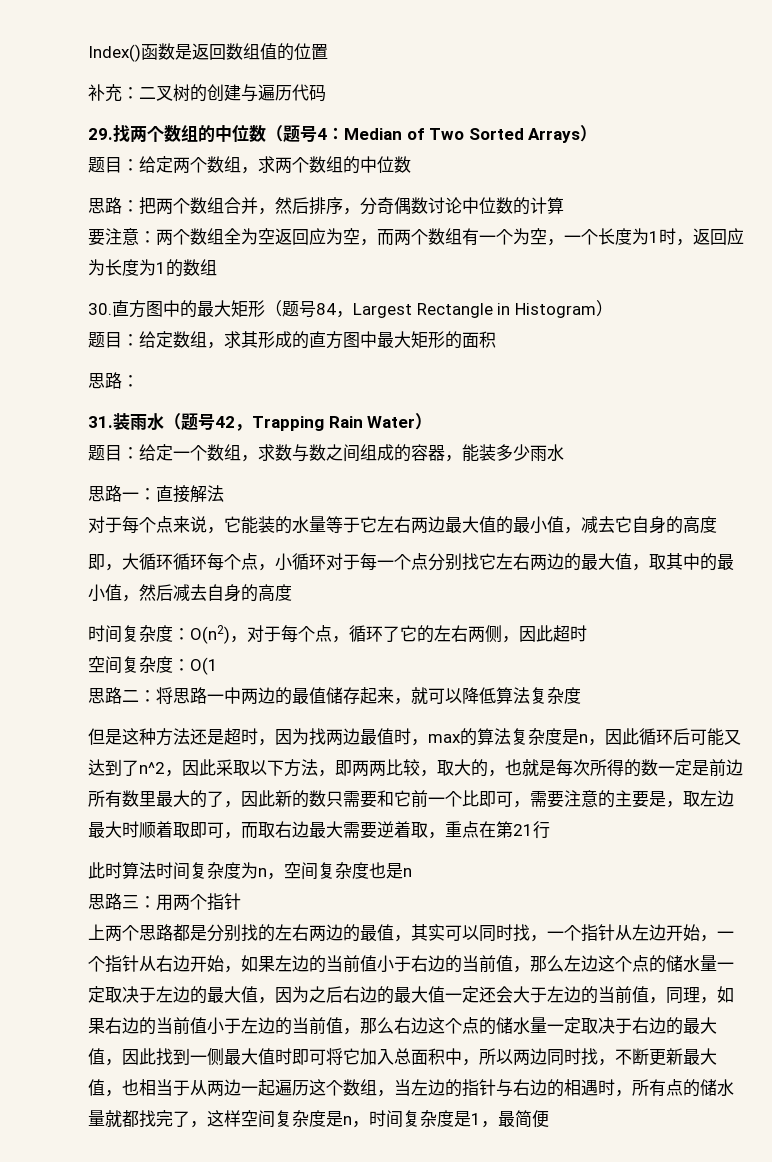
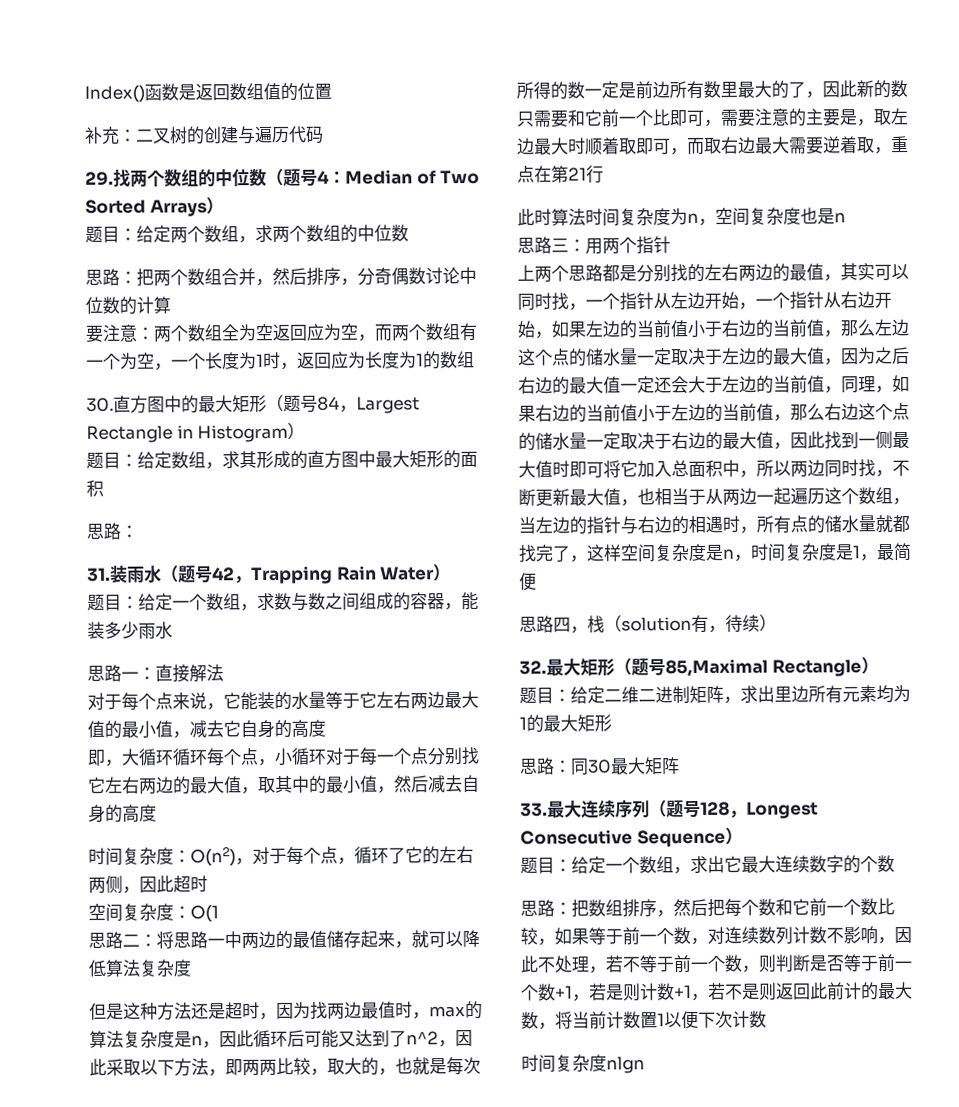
(549, 1119) none -> [519,614,777,634] [519,657,879,677] [519,684,911,704] [519,714,612,733] [519,757,680,776] [520,800,818,819] [520,827,743,848] [520,855,895,875] [520,898,895,918] [520,926,912,946] [520,954,912,974] [521,981,913,1002] [521,1010,767,1030] [521,1054,645,1074] // 思路四，栈（solution有，待续） // 32.最大矩形（题号85,Maximal Rectangle） // 题目：给定二维二进制矩阵，求出里边所有元素均为1的最大矩形 // 思路：同30最大矩阵 // 33.最大连续序列（题号128，Longest Consecutive Sequence） // 题目：给定一个数组，求出它最大连续数字的个数 // 思路：把数组排序，然后把每个数和它前一个数比较，如果等于前一个数，对连续数列计数不影响，因此不处理，若不等于前一个数，则判断是否等于前一个数+1，若是则计数+1，若不是则返回此前计的最大数，将当前计数置1以便下次计数 // 时间复杂度nlgn

